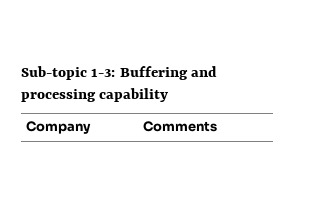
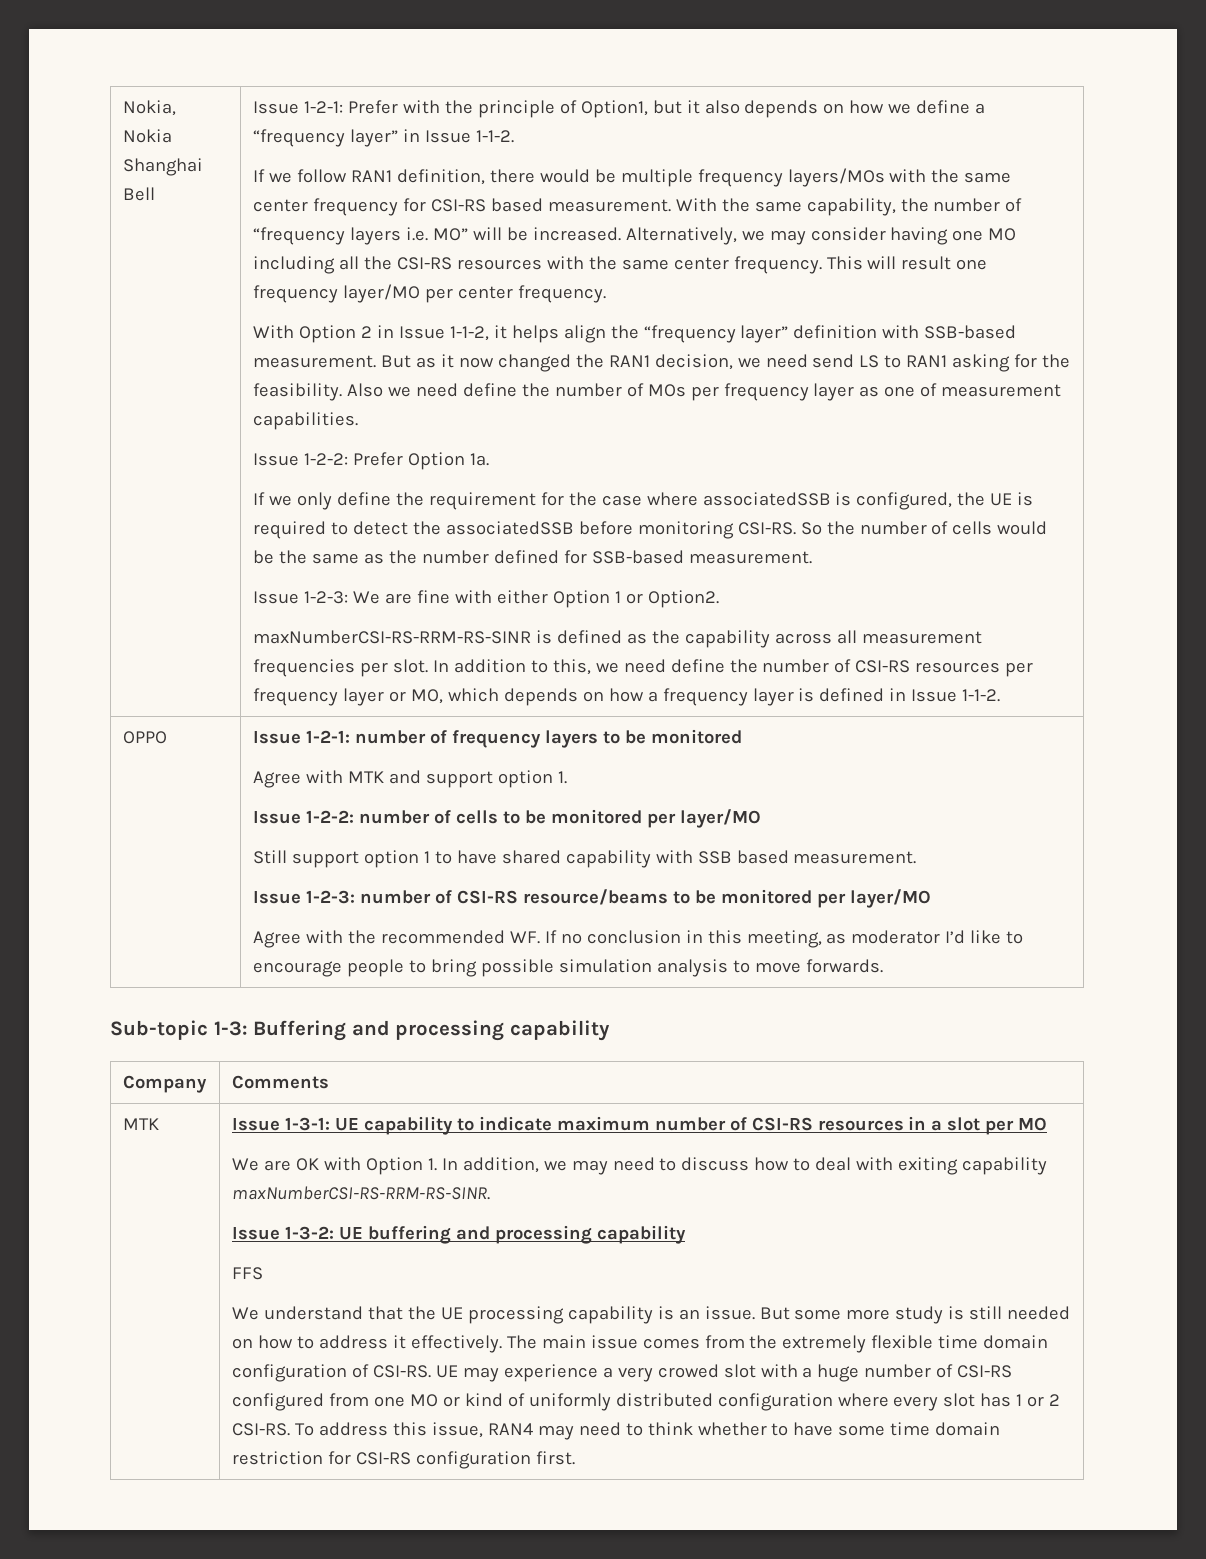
(21, 73) none -> [122,100,176,116] [122,129,172,143] [122,158,203,176] [122,187,155,201] [252,100,986,118] [252,129,514,147] [252,168,1012,187] [252,198,1023,216] [252,227,1017,245] [252,256,988,274] [252,284,606,303] [252,325,1017,343] [252,354,1071,372] [252,383,1062,401] [252,412,358,430] [252,452,489,470] [252,492,1034,510] [252,521,1048,539] [252,550,812,564] [252,590,719,608] [252,630,982,648] [252,659,1034,677] [252,688,1001,706] [122,731,167,744] [252,729,742,748] [252,770,567,788] [252,809,761,828] [252,850,917,868] [252,889,931,908] [252,930,1024,948] [252,959,883,977] Nokia, Nokia Shanghai Bell | Issue 1-2-1: Prefer with the principle of Option1, but it also depends on how we define a “frequency layer” in Issue 1-1-2. // If we follow RAN1 definition, there would be multiple frequency layers/MOs with the same center frequency for CSI-RS based measurement. With the same capability, the number of “frequency layers i.e. MO” will be increased. Alternatively, we may consider having one MO including all the CSI-RS resources with the same center frequency. This will result one frequency layer/MO per center frequency. // With Option 2 in Issue 1-1-2, it helps align the “frequency layer” definition with SSB-based measurement. But as it now changed the RAN1 decision, we need send LS to RAN1 asking for the feasibility. Also we need define the number of MOs per frequency layer as one of measurement capabilities. // Issue 1-2-2: Prefer Option 1a. // If we only define the requirement for the case where associatedSSB is configured, the UE is required to detect the associatedSSB before monitoring CSI-RS. So the number of cells would be the same as the number defined for SSB-based measurement. // Issue 1-2-3: We are fine with either Option 1 or Option2. // maxNumberCSI-RS-RRM-RS-SINR is defined as the capability across all measurement frequencies per slot. In addition to this, we need define the number of CSI-RS resources per frequency layer or MO, which depends on how a frequency layer is defined in Issue 1-1-2. // OPPO | Issue 1-2-1: number of frequency layers to be monitored // Agree with MTK and support option 1. // Issue 1-2-2: number of cells to be monitored per layer/MO // Still support option 1 to have shared capability with SSB based measurement. // Issue 1-2-3: number of CSI-RS resource/beams to be monitored per layer/MO // Agree with the recommended WF. If no conclusion in this meeting, as moderator I’d like to encourage people to bring possible simulation analysis to move forwards. //
(218, 126) none -> [122,1118,159,1130] [231,1116,1048,1135] [231,1157,1048,1175] [231,1186,490,1200] [231,1225,686,1244] [231,1267,263,1280] [231,1306,1071,1324] [231,1335,1049,1353] [231,1364,1013,1382] [231,1393,1061,1411] [231,1422,1001,1440] [231,1451,575,1469] // MTK | Issue 1-3-1: UE capability to indicate maximum number of CSI-RS resources in a slot per MO // We are OK with Option 1. In addition, we may need to discuss how to deal with exiting capability maxNumberCSI-RS-RRM-RS-SINR. // Issue 1-3-2: UE buffering and processing capability // FFS // We understand that the UE processing capability is an issue. But some more study is still needed on how to address it effectively. The main issue comes from the extremely flexible time domain configuration of CSI-RS. UE may experience a very crowed slot with a huge number of CSI-RS configured from one MO or kind of uniformly distributed configuration where every slot has 1 or 2 CSI-RS. To address this issue, RAN4 may need to think whether to have some time domain restriction for CSI-RS configuration first.

